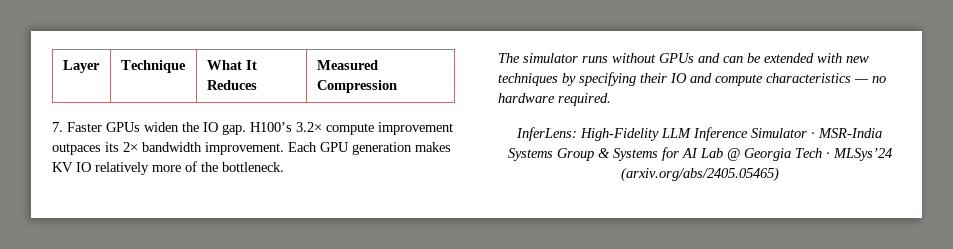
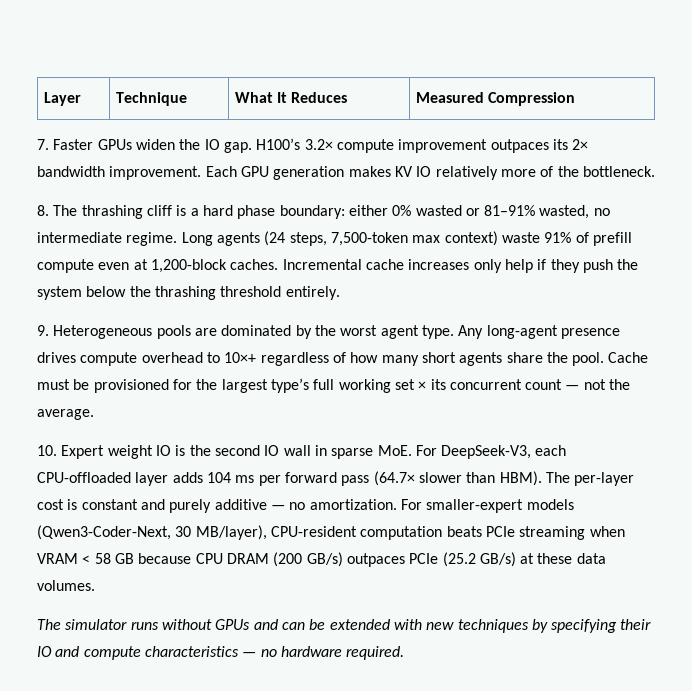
(284, 167) none -> [37,205,610,219] [37,231,632,246] [37,259,639,273] [37,286,340,300] [37,325,620,339] [37,352,649,366] [37,378,631,393] [37,409,94,420] [37,445,567,459] [37,471,635,486] [37,499,574,513] [37,525,625,540] [37,552,606,567] [37,580,95,591] // 8. The thrashing cliff is a hard phase boundary: either 0% wasted or 81–91% wasted, no intermediate regime. Long agents (24 steps, 7,500-token max context) waste 91% of prefill compute even at 1,200-block caches. Incremental cache increases only help if they push the system below the thrashing threshold entirely. // 9. Heterogeneous pools are dominated by the worst agent type. Any long-agent presence drives compute overhead to 10×+ regardless of how many short agents share the pool. Cache must be provisioned for the largest type’s full working set × its concurrent count — not the average. // 10. Expert weight IO is the second IO wall in sparse MoE. For DeepSeek-V3, each CPU-offloaded layer adds 104 ms per forward pass (64.7× slower than HBM). The per-layer cost is constant and purely additive — no amortization. For smaller-expert models (Qwen3-Coder-Next, 30 MB/layer), CPU-resident computation beats PCIe streaming when VRAM < 58 GB because CPU DRAM (200 GB/s) outpaces PCIe (25.2 GB/s) at these data volumes.
[516,127,882,141] [507,147,892,161] [620,167,779,182] // InferLens: High-Fidelity LLM Inference Simulator · MSR-India Systems Group & Systems for AI Lab @ Georgia Tech · MLSys’24 (arxiv.org/abs/2405.05465) -> (405, 653) none

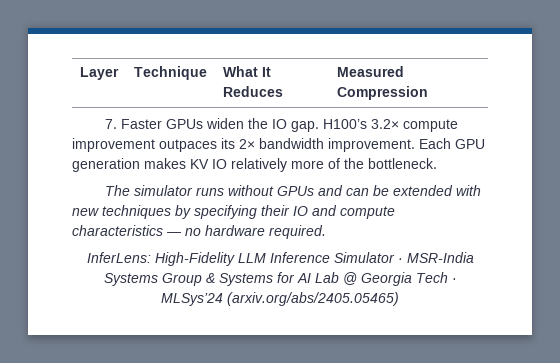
[37,205,610,219] [37,231,632,246] [37,259,639,273] [37,286,340,300] [37,325,620,339] [37,352,649,366] [37,378,631,393] [37,409,94,420] [37,445,567,459] [37,471,635,486] [37,499,574,513] [37,525,625,540] [37,552,606,567] [37,580,95,591] // 8. The thrashing cliff is a hard phase boundary: either 0% wasted or 81–91% wasted, no intermediate regime. Long agents (24 steps, 7,500-token max context) waste 91% of prefill compute even at 1,200-block caches. Incremental cache increases only help if they push the system below the thrashing threshold entirely. // 9. Heterogeneous pools are dominated by the worst agent type. Any long-agent presence drives compute overhead to 10×+ regardless of how many short agents share the pool. Cache must be provisioned for the largest type’s full working set × its concurrent count — not the average. // 10. Expert weight IO is the second IO wall in sparse MoE. For DeepSeek-V3, each CPU-offloaded layer adds 104 ms per forward pass (64.7× slower than HBM). The per-layer cost is constant and purely additive — no amortization. For smaller-expert models (Qwen3-Coder-Next, 30 MB/layer), CPU-resident computation beats PCIe streaming when VRAM < 58 GB because CPU DRAM (200 GB/s) outpaces PCIe (25.2 GB/s) at these data volumes. -> (437, 163) none
(405, 653) none -> [86,252,474,266] [103,272,457,286] [161,292,399,306] // InferLens: High-Fidelity LLM Inference Simulator · MSR-India Systems Group & Systems for AI Lab @ Georgia Tech · MLSys’24 (arxiv.org/abs/2405.05465)

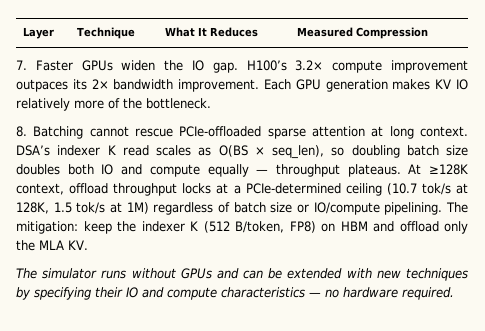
(437, 163) none -> [16,126,468,139] [16,145,468,159] [16,164,468,177] [16,183,469,196] [16,202,469,215] [16,221,468,234] [16,240,88,251] // 8. Batching cannot rescue PCIe-offloaded sparse attention at long context. DSA’s indexer K read scales as O(BS × seq_len), so doubling batch size doubles both IO and compute equally — throughput plateaus. At ≥128K context, offload throughput locks at a PCIe-determined ceiling (10.7 tok/s at 128K, 1.5 tok/s at 1M) regardless of batch size or IO/compute pipelining. The mitigation: keep the indexer K (512 B/token, FP8) on HBM and offload only the MLA KV.
[86,252,474,266] [103,272,457,286] [161,292,399,306] // InferLens: High-Fidelity LLM Inference Simulator · MSR-India Systems Group & Systems for AI Lab @ Georgia Tech · MLSys’24 (arxiv.org/abs/2405.05465) -> (454, 293) none

